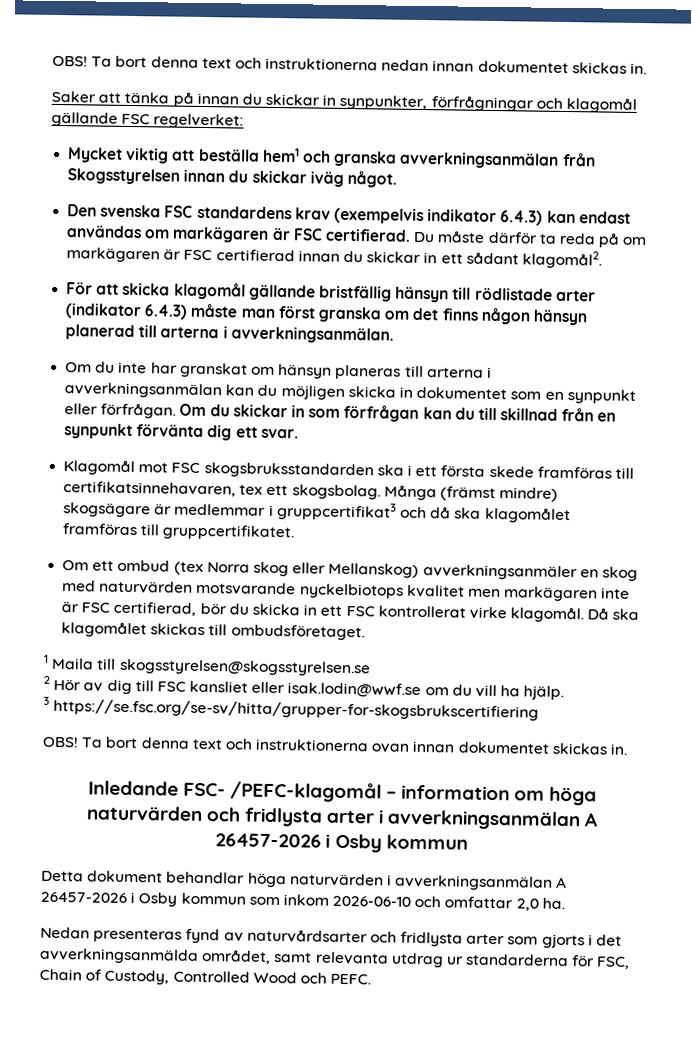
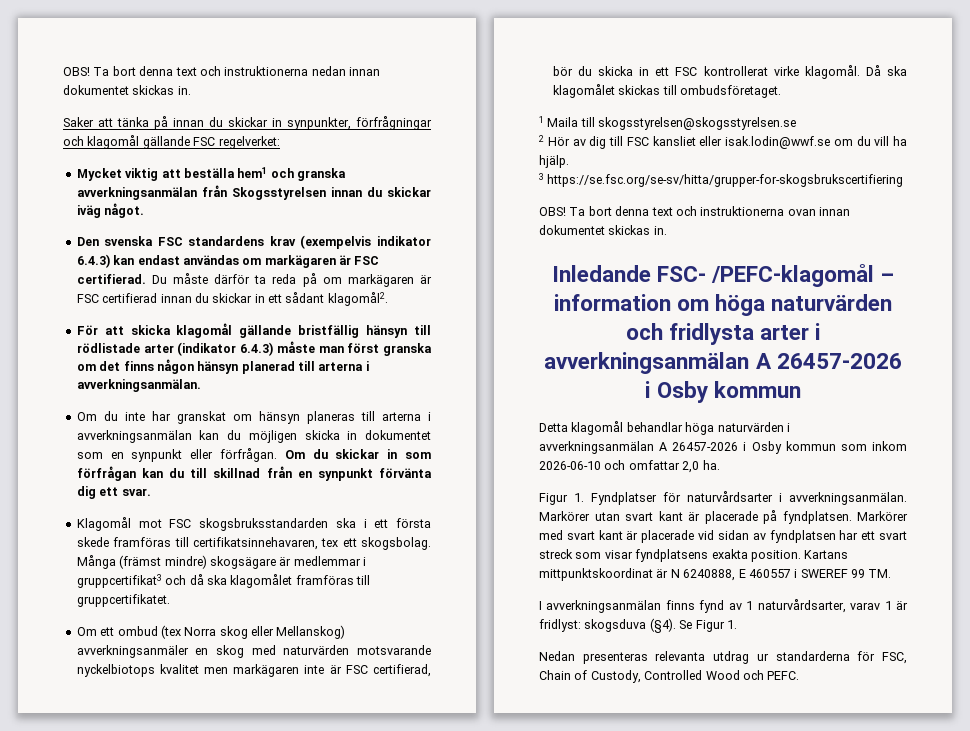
[87,870,164,883] dokument -> [571,421,624,435] klagomål
[40,926,623,949] [39,947,313,965] Nedan presenteras fynd av naturvårdsarter och fridlysta arter som gjorts i det avverkningsanmälda området, samt -> [539,491,907,505] [539,510,908,524] [539,530,907,543] [539,549,849,562] [539,568,892,581] [539,599,909,613] [539,618,737,633] [539,651,648,664] Figur 1. Fyndplatser för naturvårdsarter i avverkningsanmälan. Markörer utan svart kant är placerade på fyndplatsen. Markörer med svart kant är placerade vid sidan av fyndplatsen har ett svart streck som visar fyndplatsens exakta position. Kartans mittpunktskoordinat är N 6240888, E 460557 i SWEREF 99 TM. // I avverkningsanmälan finns fynd av 1 naturvårdsarter, varav 1 är fridlyst: skogsduva (§4). Se Figur 1. // Nedan presenteras

